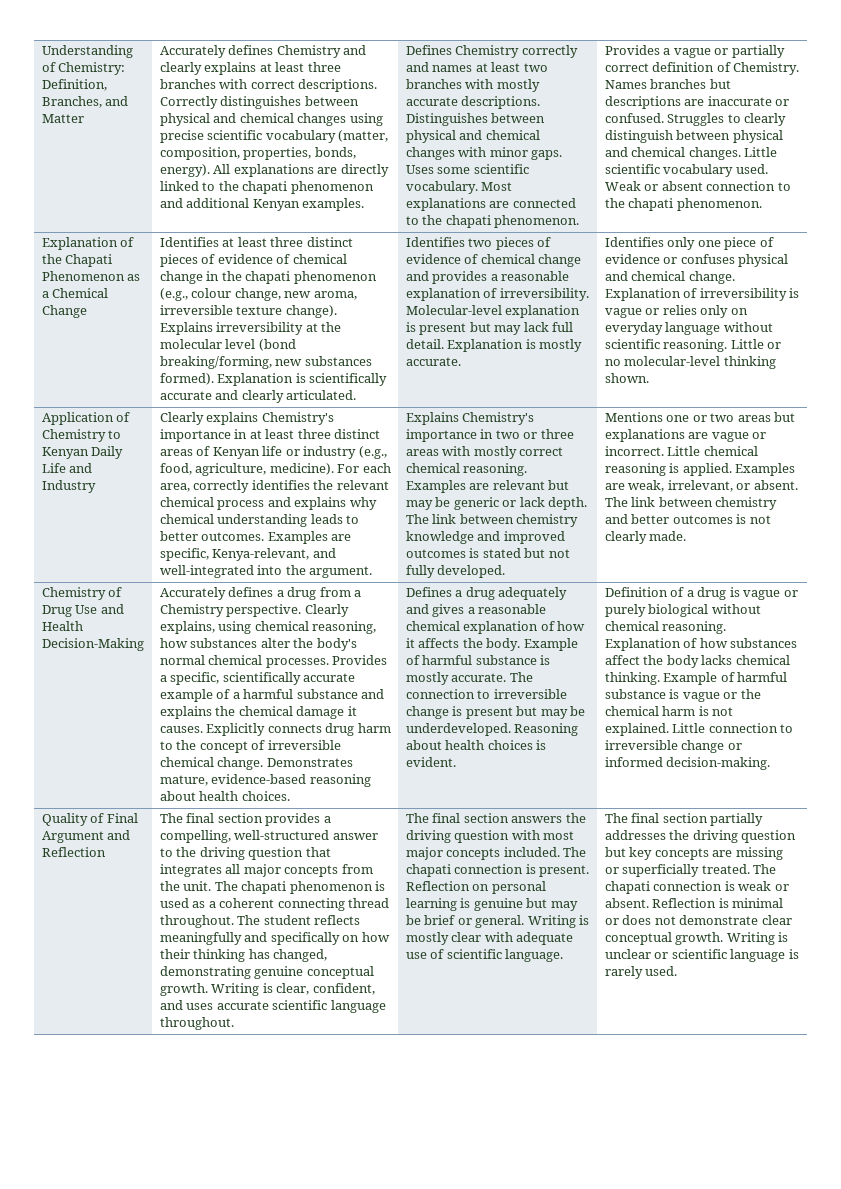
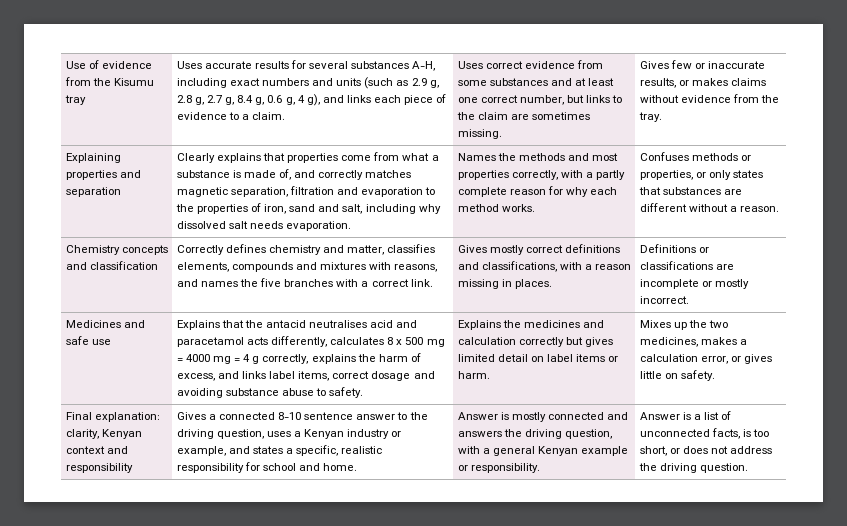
[41,45,133,58] [41,62,126,75] [41,79,107,91] [41,96,129,108] [41,114,84,123] [159,45,367,58] [159,62,341,75] [159,79,378,92] [159,96,359,109] [159,113,383,126] [159,130,389,143] [159,147,356,160] [159,164,389,177] [159,181,374,194] [159,198,365,211] [405,45,578,58] [405,62,548,72] [405,79,540,92] [405,96,541,109] [405,113,546,126] [405,130,540,143] [405,147,563,160] [405,164,529,174] [405,181,513,194] [405,198,576,211] [405,215,580,228] [604,45,785,58] [604,62,800,75] [604,79,731,89] [604,96,790,109] [604,113,787,126] [604,130,783,143] [604,147,778,160] [604,164,768,177] [604,181,791,191] [604,198,762,211] [41,237,135,250] [41,254,113,267] [41,271,141,281] [41,288,109,298] [41,305,87,318] [159,237,353,247] [159,254,347,267] [159,271,377,284] [159,288,357,301] [159,305,337,318] [159,322,342,335] [159,339,296,351] [159,356,372,369] [159,373,388,386] [159,390,357,403] [405,237,552,250] [405,254,582,267] [405,271,570,284] [405,288,589,301] [405,305,581,318] [405,322,574,335] [405,339,583,352] [405,357,461,366] [604,237,774,250] [604,254,789,267] [604,271,735,284] [604,288,800,301] [604,305,748,318] [604,322,773,335] [604,339,782,352] [604,356,776,369] [604,373,649,383] [41,412,131,425] [41,429,122,442] [41,446,124,459] [41,463,93,473] [41,480,96,493] [159,412,334,425] [159,429,381,442] [159,446,387,459] [159,463,391,476] [159,480,389,493] [159,497,377,510] [159,514,360,527] [159,531,352,544] [159,548,336,561] [159,565,373,578] [405,412,535,425] [405,429,574,442] [405,446,564,459] [405,463,528,476] [405,480,570,493] [405,497,588,510] [405,514,579,527] [405,531,565,544] [405,548,570,558] [405,565,506,578] [604,412,796,422] [604,429,767,442] [604,446,758,456] [604,463,796,476] [604,480,798,492] [604,497,778,510] [604,514,771,524] [604,531,687,544] [41,587,123,600] [41,604,124,617] [41,621,83,631] [41,638,144,651] [159,587,362,600] [159,604,349,617] [159,621,377,634] [159,638,357,651] [159,655,388,668] [159,672,356,685] [159,689,385,702] [159,706,357,719] [159,723,391,736] [159,740,341,753] [159,757,353,770] [159,774,371,787] [159,791,290,801] [405,587,568,600] [405,604,547,617] [405,621,586,634] [405,638,578,651] [405,655,551,665] [405,672,533,685] [405,689,567,699] [405,706,586,719] [405,723,579,736] [405,740,547,750] [405,757,456,767] [604,587,798,600] [604,604,761,617] [604,621,727,634] [604,638,798,651] [604,655,790,668] [604,672,788,685] [604,689,761,702] [604,706,734,716] [604,723,794,736] [604,740,742,753] [604,757,771,770] [41,813,138,826] [41,830,131,843] [41,847,106,857] [159,813,331,826] [159,830,378,843] [159,847,331,860] [159,864,373,877] [159,881,386,894] [159,898,390,911] [159,915,361,928] [159,932,390,945] [159,949,328,962] [159,966,374,979] [159,983,375,996] [159,1000,386,1013] [159,1017,234,1030] [405,813,586,823] [405,830,575,843] [405,847,587,860] [405,864,590,877] [405,881,546,894] [405,898,578,911] [405,915,590,928] [405,932,574,945] [405,949,564,962] [604,813,764,826] [604,830,797,843] [604,847,783,860] [604,864,777,877] [604,881,789,894] [604,898,784,908] [604,915,792,925] [604,932,789,945] [604,949,799,962] [604,966,678,979] Understanding of Chemistry: Definition, Branches, and Matter | Accurately defines Chemistry and clearly explains at least three branches with correct descriptions. Correctly distinguishes between physical and chemical changes using precise scientific vocabulary (matter, composition, properties, bonds, energy). All explanations are directly linked to the chapati phenomenon and additional Kenyan examples. | Defines Chemistry correctly and names at least two branches with mostly accurate descriptions. Distinguishes between physical and chemical changes with minor gaps. Uses some scientific vocabulary. Most explanations are connected to the chapati phenomenon. | Provides a vague or partially correct definition of Chemistry. Names branches but descriptions are inaccurate or confused. Struggles to clearly distinguish between physical and chemical changes. Little scientific vocabulary used. Weak or absent connection to the chapati phenomenon. // Explanation of the Chapati Phenomenon as a Chemical Change | Identifies at least three distinct pieces of evidence of chemical change in the chapati phenomenon (e.g., colour change, new aroma, irreversible texture change). Explains irreversibility at the molecular level (bond breaking/forming, new substances formed). Explanation is scientifically accurate and clearly articulated. | Identifies two pieces of evidence of chemical change and provides a reasonable explanation of irreversibility. Molecular-level explanation is present but may lack full detail. Explanation is mostly accurate. | Identifies only one piece of evidence or confuses physical and chemical change. Explanation of irreversibility is vague or relies only on everyday language without scientific reasoning. Little or no molecular-level thinking shown. // Application of Chemistry to Kenyan Daily Life and Industry | Clearly explains Chemistry's importance in at least three distinct areas of Kenyan life or industry (e.g., food, agriculture, medicine). For each area, correctly identifies the relevant chemical process and explains why chemical understanding leads to better outcomes. Examples are specific, Kenya-relevant, and well-integrated into the argument. | Explains Chemistry's importance in two or three areas with mostly correct chemical reasoning. Examples are relevant but may be generic or lack depth. The link between chemistry knowledge and improved outcomes is stated but not fully developed. | Mentions one or two areas but explanations are vague or incorrect. Little chemical reasoning is applied. Examples are weak, irrelevant, or absent. The link between chemistry and better outcomes is not clearly made. // Chemistry of Drug Use and Health Decision-Making | Accurately defines a drug from a Chemistry perspective. Clearly explains, using chemical reasoning, how substances alter the body's normal chemical processes. Provides a specific, scientifically accurate example of a harmful substance and explains the chemical damage it causes. Explicitly connects drug harm to the concept of irreversible chemical change. Demonstrates mature, evidence-based reasoning about health choices. | Defines a drug adequately and gives a reasonable chemical explanation of how it affects the body. Example of harmful substance is mostly accurate. The connection to irreversible change is present but may be underdeveloped. Reasoning about health choices is evident. | Definition of a drug is vague or purely biological without chemical reasoning. Explanation of how substances affect the body lacks chemical thinking. Example of harmful substance is vague or the chemical harm is not explained. Little connection to irreversible change or informed decision-making. // Quality of Final Argument and Reflection | The final section provides a compelling, well-structured answer to the driving question that integrates all major concepts from the unit. The chapati phenomenon is used as a coherent connecting thread throughout. The student reflects meaningfully and specifically on how their thinking has changed, demonstrating genuine conceptual growth. Writing is clear, confident, and uses accurate scientific language throughout. | The final section answers the driving question with most major concepts included. The chapati connection is present. Reflection on personal learning is genuine but may be brief or general. Writing is mostly clear with adequate use of scientific language. | The final section partially addresses the driving question but key concepts are missing or superficially treated. The chapati connection is weak or absent. Reflection is minimal or does not demonstrate clear conceptual growth. Writing is unclear or scientific language is rarely used. -> [65,60,152,69] [64,77,154,86] [64,95,86,105] [176,60,436,71] [176,77,439,89] [176,94,447,106] [176,112,286,120] [457,60,604,69] [457,78,615,86] [457,95,623,105] [456,112,591,120] [457,129,502,139] [639,60,766,69] [639,78,767,88] [639,94,780,103] [638,112,662,122] [65,153,121,163] [65,170,141,180] [65,187,121,197] [176,152,439,163] [176,169,412,180] [176,186,436,197] [175,203,441,214] [176,221,352,231] [457,153,619,161] [457,170,626,180] [457,186,618,197] [457,204,535,212] [639,152,751,161] [639,170,764,180] [638,187,742,195] [639,203,780,212] [65,245,168,255] [65,261,158,270] [176,244,436,255] [176,262,438,272] [176,278,433,287] [457,244,621,255] [457,261,632,272] [457,279,552,289] [639,244,709,253] [639,261,734,270] [639,279,749,289] [639,296,689,304] [65,320,145,328] [65,336,111,345] [176,320,418,330] [176,336,445,347] [176,353,421,364] [176,371,435,381] [176,387,364,398] [457,320,605,330] [457,337,614,347] [457,354,619,362] [457,371,490,379] [639,320,729,330] [639,337,747,347] [639,354,773,364] [639,370,715,381] [65,412,160,422] [65,429,142,439] [65,446,128,454] [65,463,133,473] [176,412,428,420] [176,429,402,439] [176,445,383,456] [176,462,358,473] [457,412,629,422] [457,429,613,439] [457,446,629,456] [457,463,540,473] [639,411,732,420] [639,428,770,439] [639,446,773,456] [638,463,748,473] Use of evidence from the Kisumu tray | Uses accurate results for several substances A-H, including exact numbers and units (such as 2.9 g, 2.8 g, 2.7 g, 8.4 g, 0.6 g, 4 g), and links each piece of evidence to a claim. | Uses correct evidence from some substances and at least one correct number, but links to the claim are sometimes missing. | Gives few or inaccurate results, or makes claims without evidence from the tray. // Explaining properties and separation | Clearly explains that properties come from what a substance is made of, and correctly matches magnetic separation, filtration and evaporation to the properties of iron, sand and salt, including why dissolved salt needs evaporation. | Names the methods and most properties correctly, with a partly complete reason for why each method works. | Confuses methods or properties, or only states that substances are different without a reason. // Chemistry concepts and classification | Correctly defines chemistry and matter, classifies elements, compounds and mixtures with reasons, and names the five branches with a correct link. | Gives mostly correct definitions and classifications, with a reason missing in places. | Definitions or classifications are incomplete or mostly incorrect. // Medicines and safe use | Explains that the antacid neutralises acid and paracetamol acts differently, calculates 8 x 500 mg = 4000 mg = 4 g correctly, explains the harm of excess, and links label items, correct dosage and avoiding substance abuse to safety. | Explains the medicines and calculation correctly but gives limited detail on label items or harm. | Mixes up the two medicines, makes a calculation error, or gives little on safety. // Final explanation: clarity, Kenyan context and responsibility | Gives a connected 8-10 sentence answer to the driving question, uses a Kenyan industry or example, and states a specific, realistic responsibility for school and home. | Answer is mostly connected and answers the driving question, with a general Kenyan example or responsibility. | Answer is a list of unconnected facts, is too short, or does not address the driving question.

